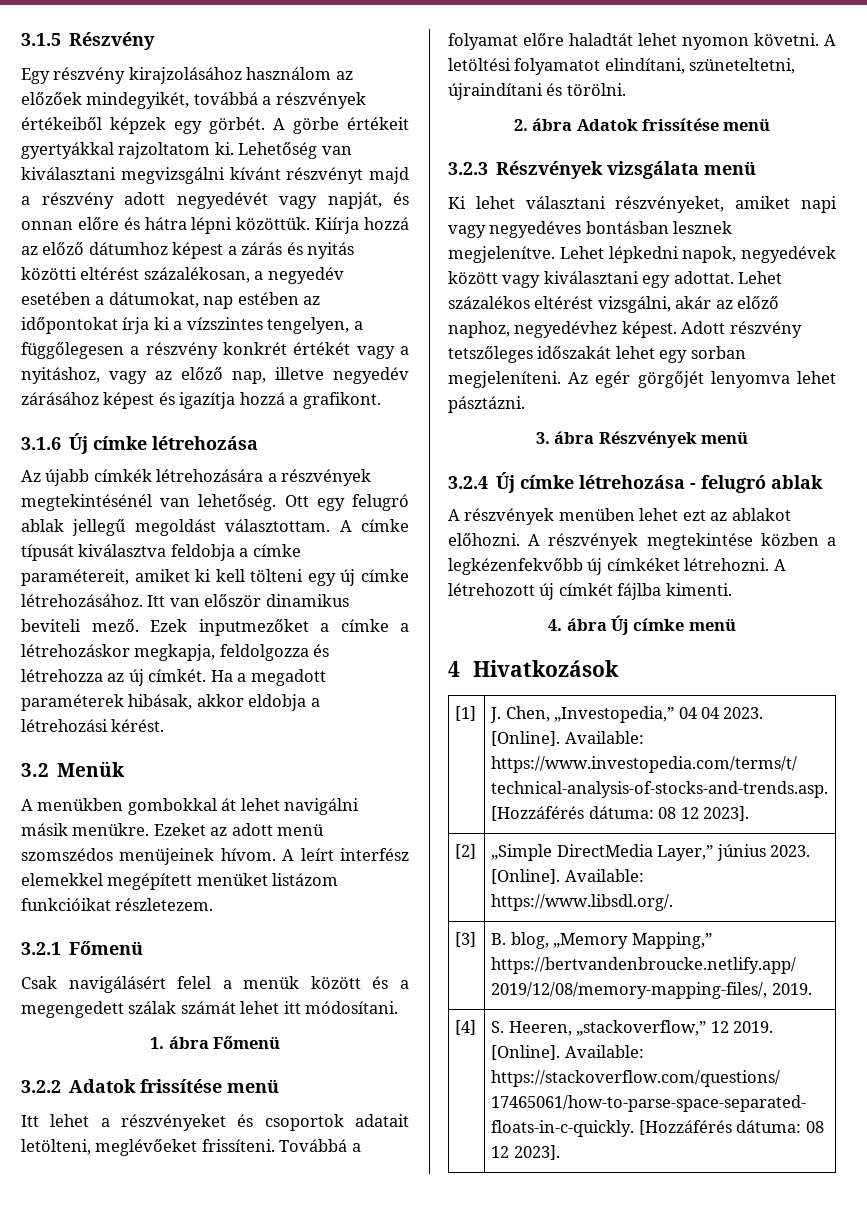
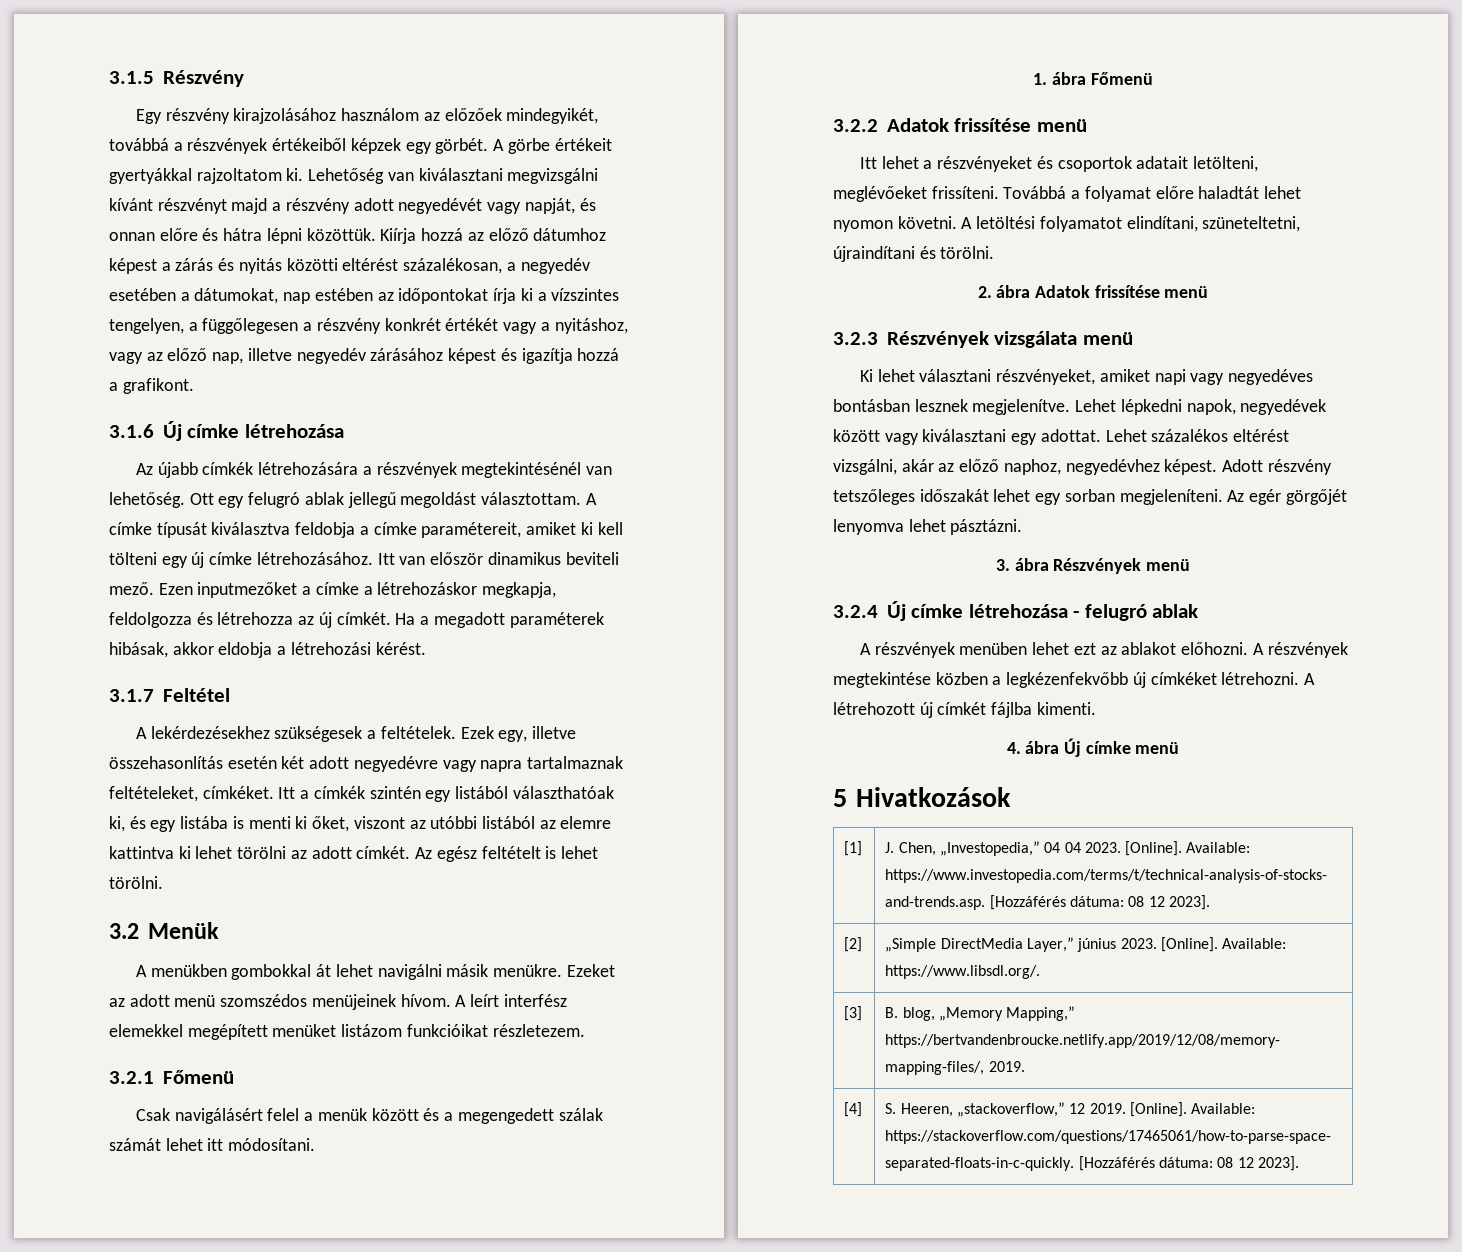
[150,619,187,632] Ezek -> [158,583,193,595] Ezen
(165, 725) none -> [109,688,230,702] [136,726,577,742] [109,756,624,772] [109,786,614,802] [109,816,612,832] [109,846,598,862] [109,876,163,889] // 3.1.7 Feltétel // A lekérdezésekhez szükségesek a feltételek. Ezek egy, illetve összehasonlítás esetén két adott negyedévre vagy napra tartalmaznak feltételeket, címkéket. Itt a címkék szintén egy listából választhatóak ki, és egy listába is menti ki őket, viszont az utóbbi listából az elemre kattintva ki lehet törölni az adott címkét. Az egész feltételt is lehet törölni.
[448,661,460,677] 4 -> [833,789,847,807] 5

